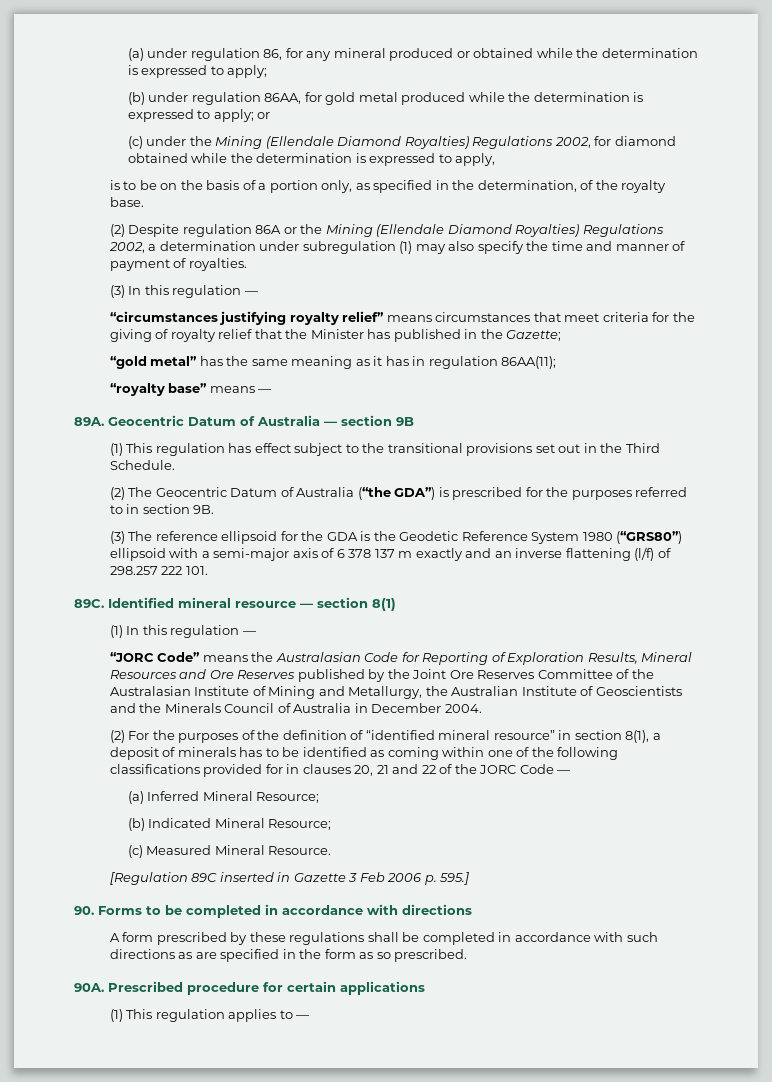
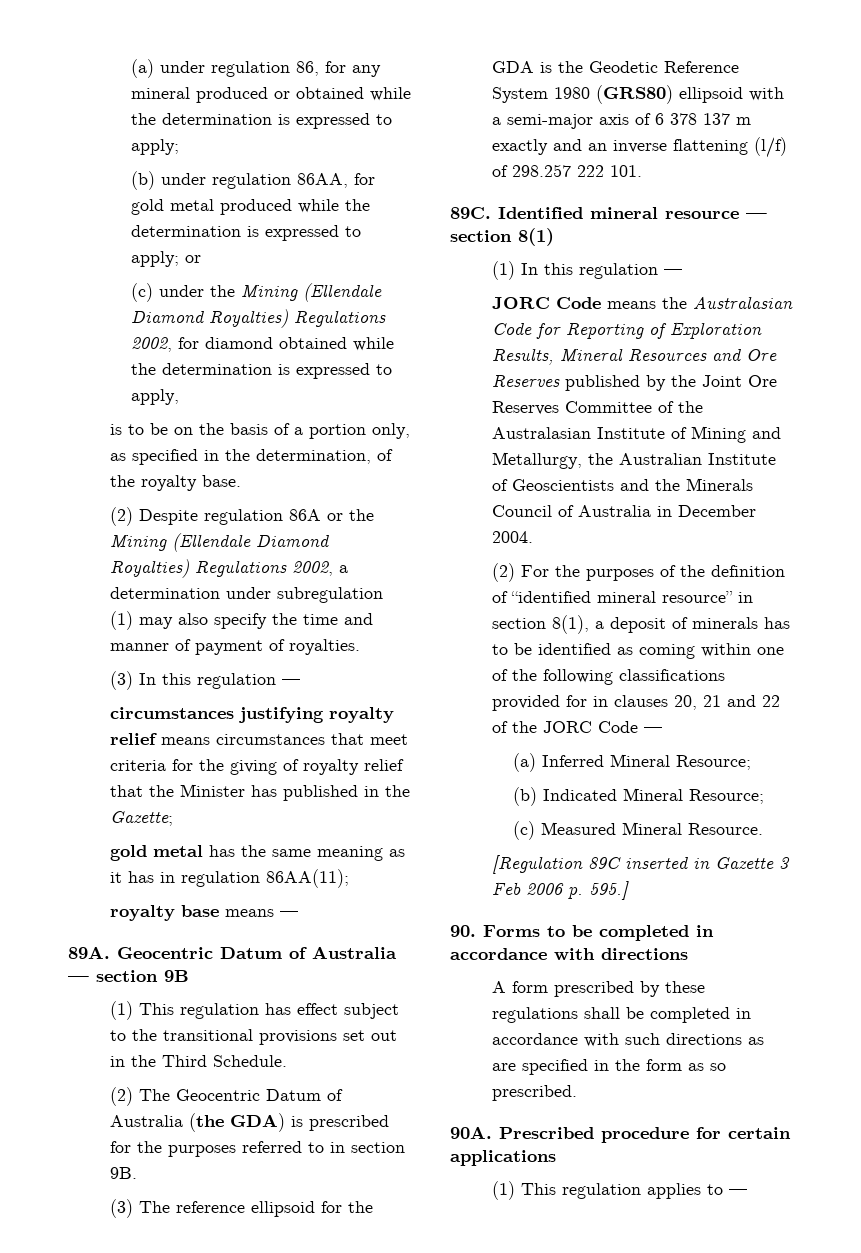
[109,311,218,322] “circumstances -> [109,707,234,719] circumstances
[342,311,385,322] relief” -> [109,733,157,745] relief
[109,356,198,369] “gold metal” -> [109,845,203,861] gold metal
[109,383,208,396] “royalty base” -> [109,905,219,921] royalty base
[357,487,436,500] (“the GDA”) -> [188,1113,285,1132] (the GDA)
[616,531,683,544] (“GRS80”) -> [595,85,673,104] (GRS80)
[109,652,201,662] “JORC Code” -> [491,297,601,309] JORC Code

